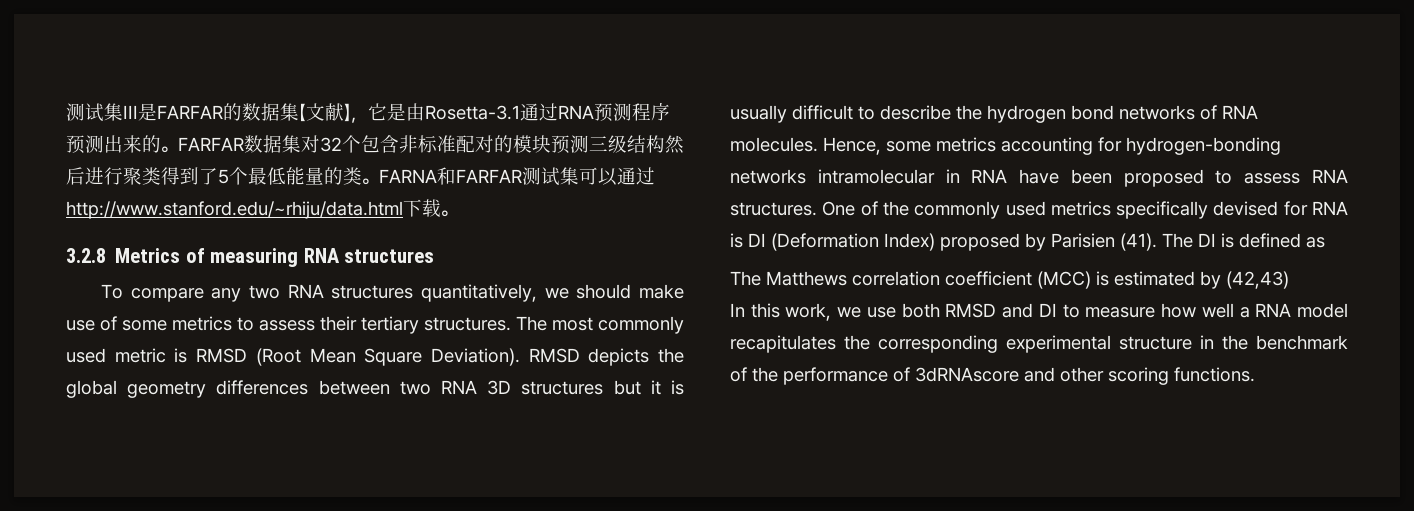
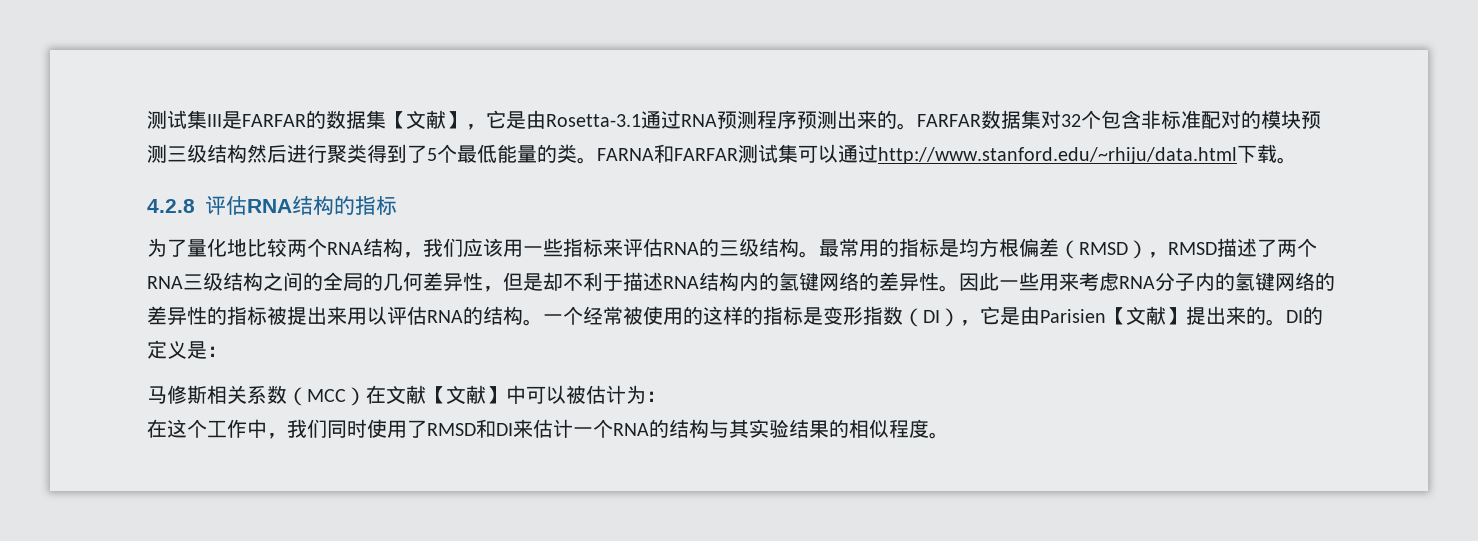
[66,248,435,267] [100,284,684,302] [66,316,684,334] [66,348,684,366] [66,380,684,398] [730,105,1258,123] [730,137,1281,155] [730,169,1348,187] [730,201,1348,219] [730,233,1325,251] [730,271,1289,289] [730,303,1348,321] [730,335,1348,353] [730,367,1255,385] 3.2.8 Metrics of measuring RNA structures // To compare any two RNA structures quantitatively, we should make use of some metrics to assess their tertiary structures. The most commonly used metric is RMSD (Root Mean Square Deviation). RMSD depicts the global geometry differences between two RNA 3D structures but it is usually difficult to describe the hydrogen bond networks of RNA molecules. Hence, some metrics accounting for hydrogen-bonding networks intramolecular in RNA have been proposed to assess RNA structures. One of the commonly used metrics specifically devised for RNA is DI (Deformation Index) proposed by Parisien (41). The DI is defined as // The Matthews correlation coefficient (MCC) is estimated by (42,43) // In this work, we use both RMSD and DI to measure how well a RNA model recapitulates the corresponding experimental structure in the benchmark of the performance of 3dRNAscore and other scoring functions. -> [147,196,397,215] [147,238,1317,259] [147,272,1335,292] [147,306,1323,327] [147,340,227,359] [147,385,666,406] [147,419,949,439] 4.2.8评估RNA结构的指标 // 为了量化地比较两个RNA结构，我们应该用一些指标来评估RNA的三级结构。最常用的指标是均方根偏差（RMSD），RMSD描述了两个RNA三级结构之间的全局的几何差异性，但是却不利于描述RNA结构内的氢键网络的差异性。因此一些用来考虑RNA分子内的氢键网络的差异性的指标被提出来用以评估RNA的结构。一个经常被使用的这样的指标是变形指数（DI），它是由Parisien【文献】提出来的。DI的定义是： // 马修斯相关系数（MCC）在文献【文献】中可以被估计为： // 在这个工作中，我们同时使用了RMSD和DI来估计一个RNA的结构与其实验结果的相似程度。

